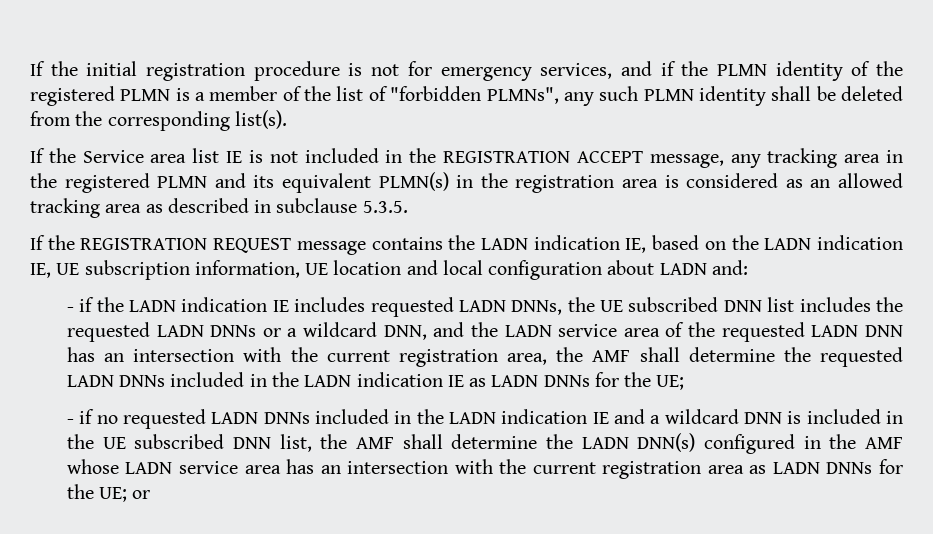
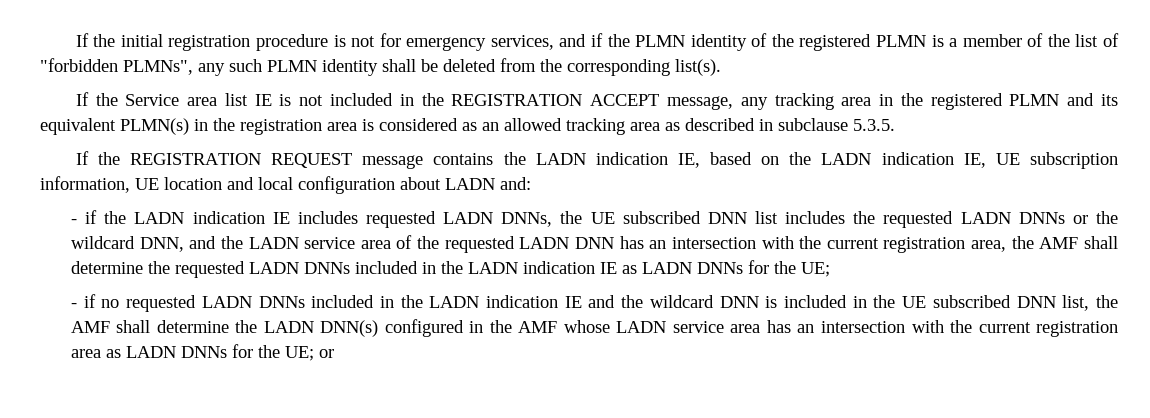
[287,328,298,337] a -> [1096,211,1119,224] the
[650,415,661,424] a -> [621,295,644,308] the

